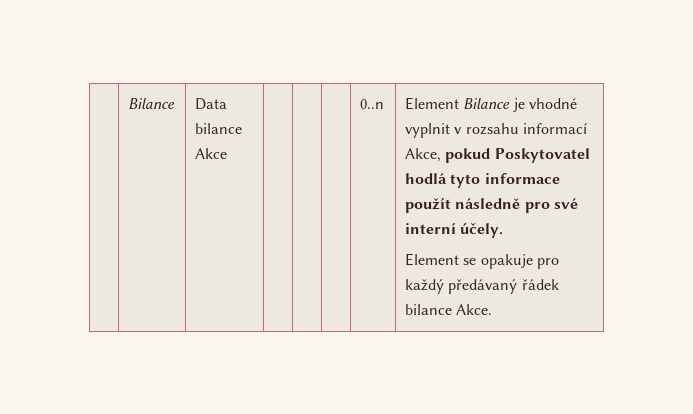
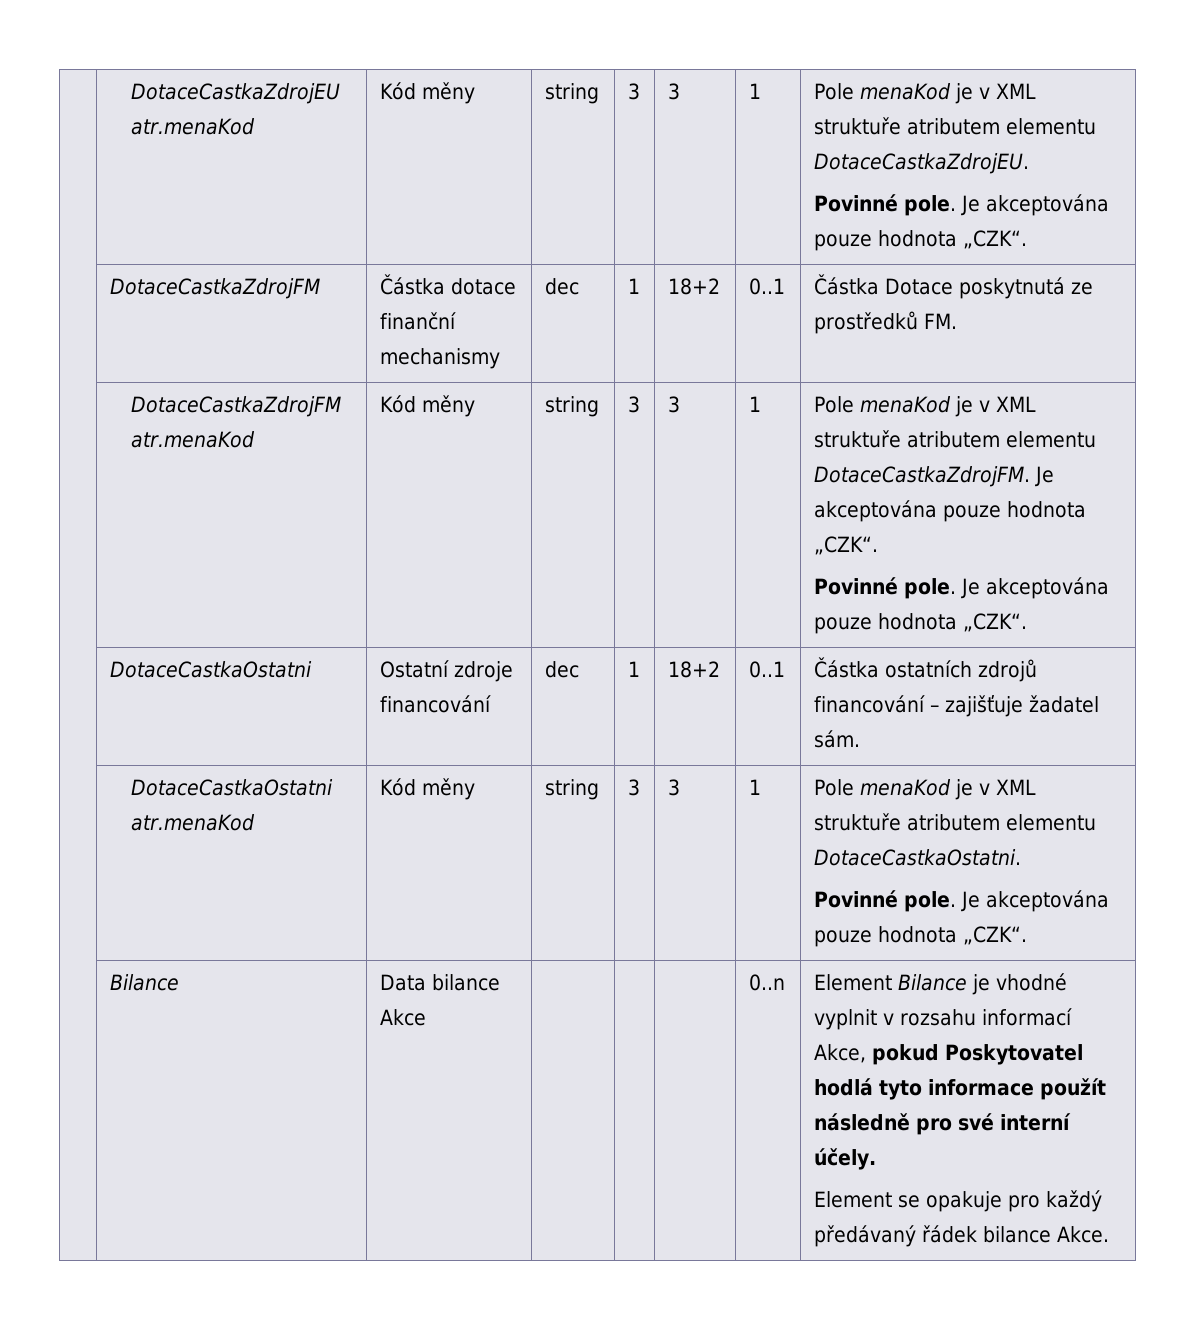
(128, 103) none -> [130,83,340,104] [130,118,255,135] [379,82,475,104] [544,83,599,104] [627,83,640,100] [667,83,680,100] [748,83,761,99] [813,83,1036,104] [813,117,1096,135] [813,153,1029,174] [813,194,1109,216] [813,230,1027,251] [109,278,320,299] [379,274,516,295] [379,312,456,330] [379,348,500,369] [544,278,579,295] [627,278,640,294] [667,278,720,295] [748,278,785,295] [813,274,1093,299] [813,311,957,334] [130,396,341,417] [130,431,255,448] [379,395,475,417] [544,396,599,417] [627,396,640,413] [667,396,680,413] [748,396,761,412] [813,396,1036,417] [813,430,1096,448] [813,466,1054,487] [813,500,1086,522] [813,536,878,555] [813,577,1109,599] [813,613,1027,634] [109,661,312,678] [379,660,513,682] [379,695,491,713] [544,661,579,678] [627,661,640,677] [667,661,720,678] [748,661,785,678] [813,657,1037,682] [813,695,1099,717] [813,730,860,748] [130,779,333,796] [130,814,255,831] [379,778,475,800] [544,779,599,800] [627,779,640,796] [667,779,680,796] [748,779,761,795] [813,779,1036,800] [813,813,1096,831] [813,849,1021,866] [813,890,1109,912] [813,926,1027,947] | DotaceCastkaZdrojEU atr.menaKod | Kód měny | string | 3 | 3 | 1 | Pole menaKod je v XML struktuře atributem elementu DotaceCastkaZdrojEU. // Povinné pole. Je akceptována pouze hodnota „CZK“. // | DotaceCastkaZdrojFM | Částka dotace finanční mechanismy | dec | 1 | 18+2 | 0..1 | Částka Dotace poskytnutá ze prostředků FM. // | DotaceCastkaZdrojFM atr.menaKod | Kód měny | string | 3 | 3 | 1 | Pole menaKod je v XML struktuře atributem elementu DotaceCastkaZdrojFM. Je akceptována pouze hodnota „CZK“. // Povinné pole. Je akceptována pouze hodnota „CZK“. // | DotaceCastkaOstatni | Ostatní zdroje financování | dec | 1 | 18+2 | 0..1 | Částka ostatních zdrojů financování – zajišťuje žadatel sám. // | DotaceCastkaOstatni atr.menaKod | Kód měny | string | 3 | 3 | 1 | Pole menaKod je v XML struktuře atributem elementu DotaceCastkaOstatni. // Povinné pole. Je akceptována pouze hodnota „CZK“. //

